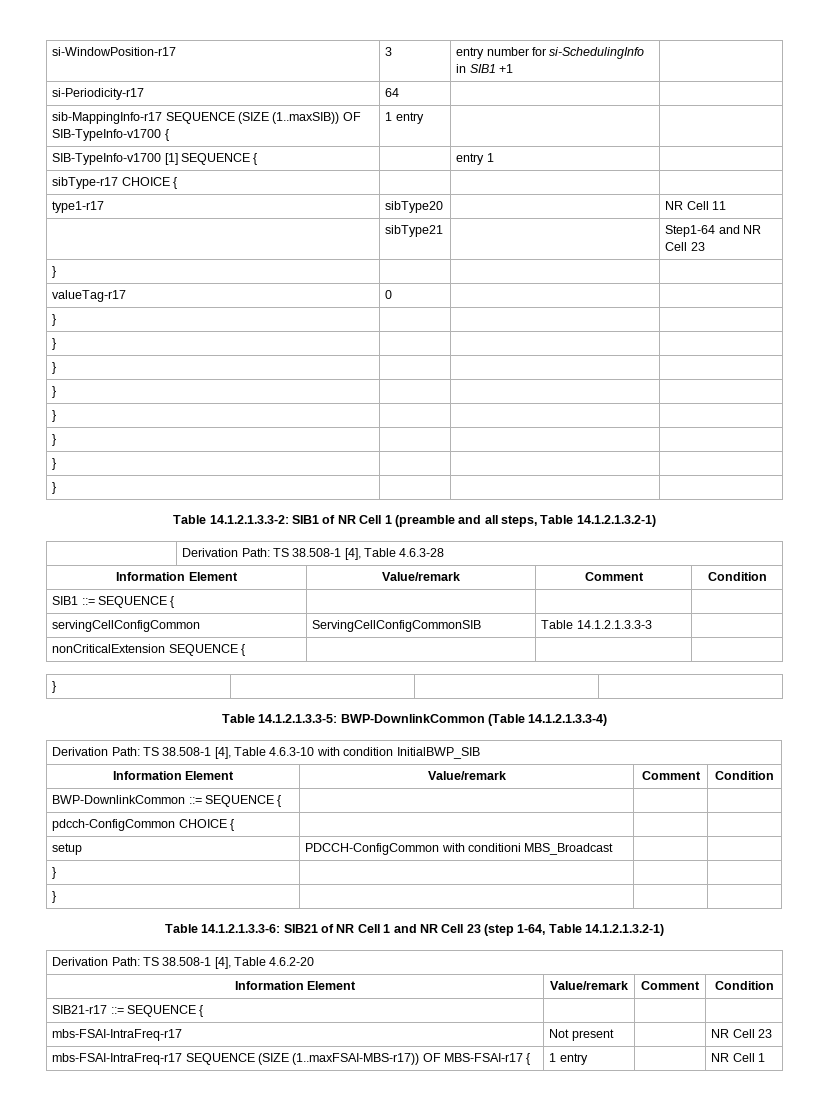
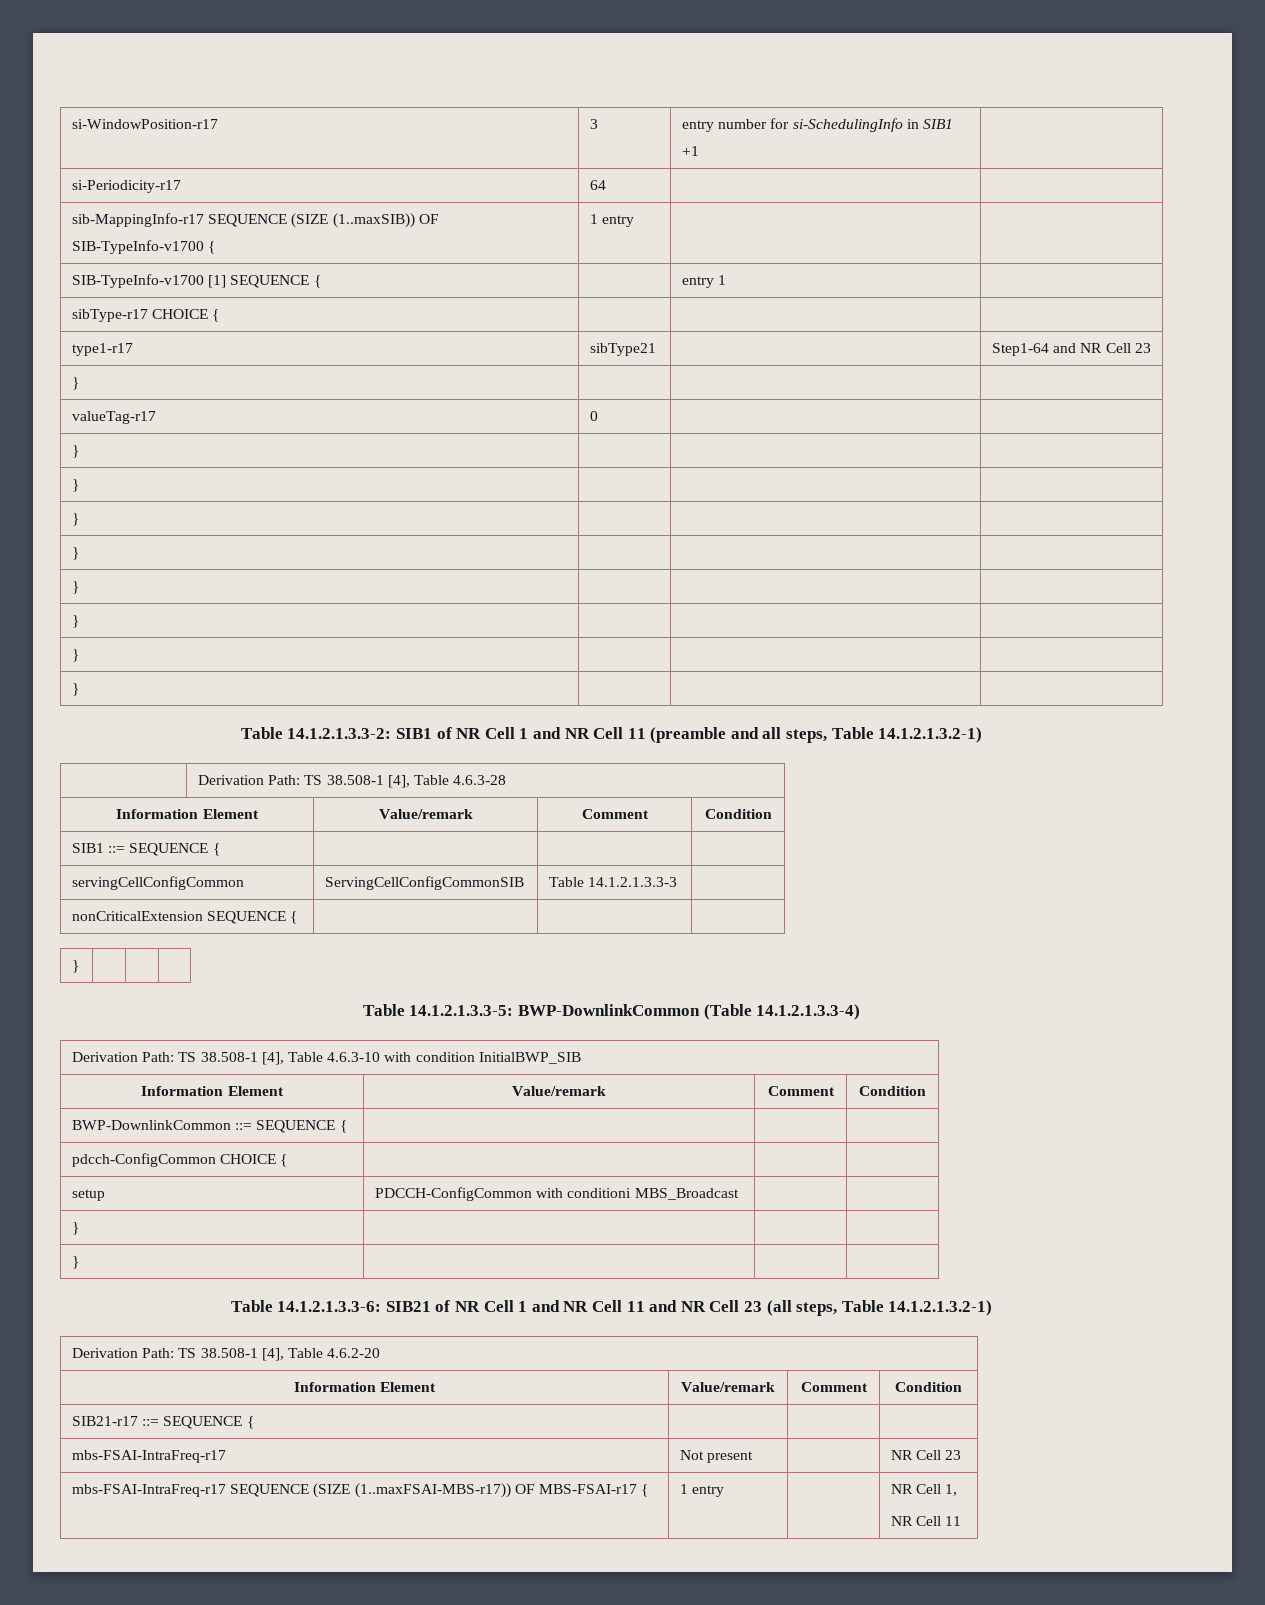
[385,201,444,213] [665,201,726,210] | sibType20 | | NR Cell 11 // -> (134, 349) none
(392, 519) none -> [532,727,646,739] and NR Cell 11
[466,924,546,936] 23 (step 1-64, -> [626,1300,838,1316] 11 and NR Cell 23 (all steps,
[757,1053,765,1062] 1 -> [945,1484,958,1496] [891,1516,962,1526] 1, // NR Cell 11

